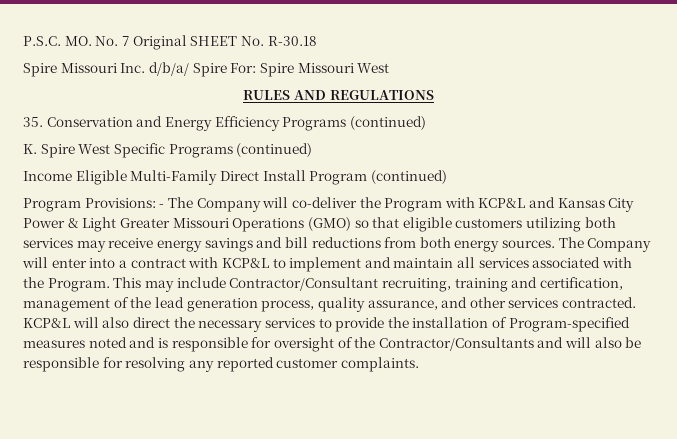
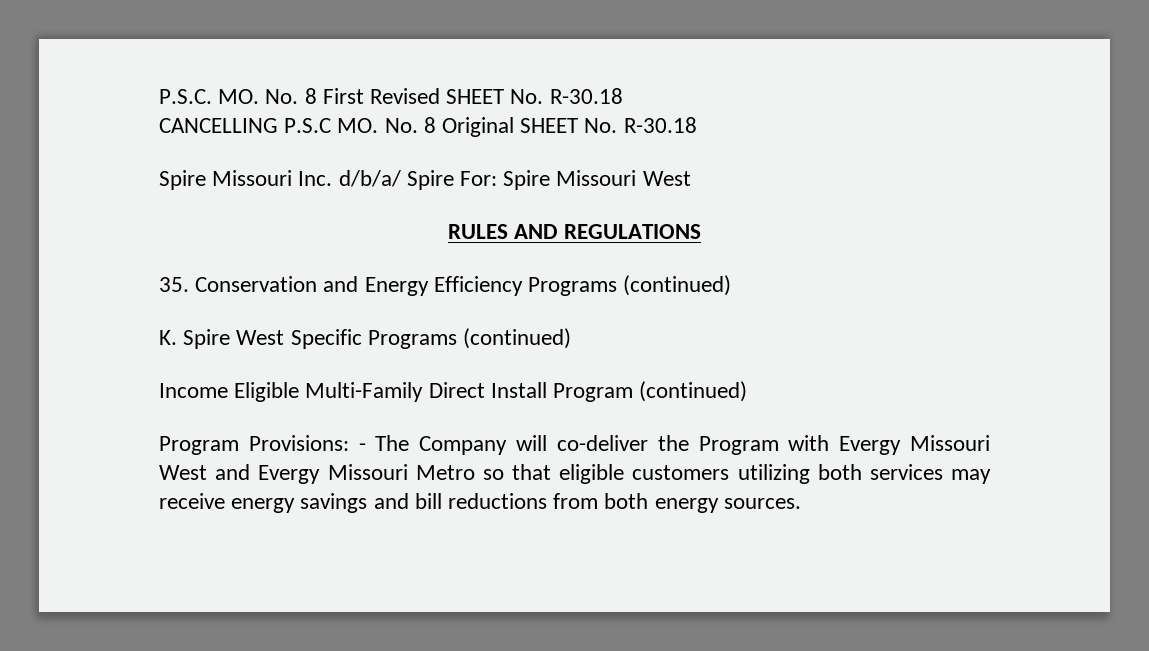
[121,36,129,46] 7 -> [304,88,623,104] [159,117,436,133] 8 First Revised SHEET No. R-30.18 // CANCELLING P.S.C MO. No. 8
[478,197,635,212] [23,217,351,232] KCP&L and Kansas City Power & Light Greater Missouri Operations (GMO) -> [839,435,990,455] [159,464,475,484] Evergy Missouri West and Evergy Missouri Metro
[558,237,652,252] [22,257,633,272] [23,277,623,292] [23,297,637,312] [23,317,630,332] [23,337,642,352] [23,357,419,372] The Company will enter into a contract with KCP&L to implement and maintain all services associated with the Program. This may include Contractor/Consultant recruiting, training and certification, management of the lead generation process, quality assurance, and other services contracted. KCP&L will also direct the necessary services to provide the installation of Program-specified measures noted and is responsible for oversight of the Contractor/Consultants and will also be responsible for resolving any reported customer complaints. -> (801, 503) none

